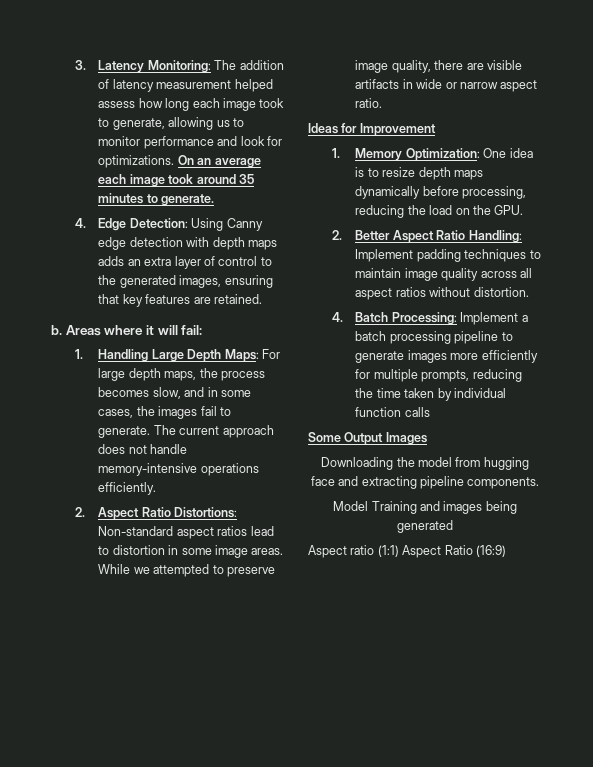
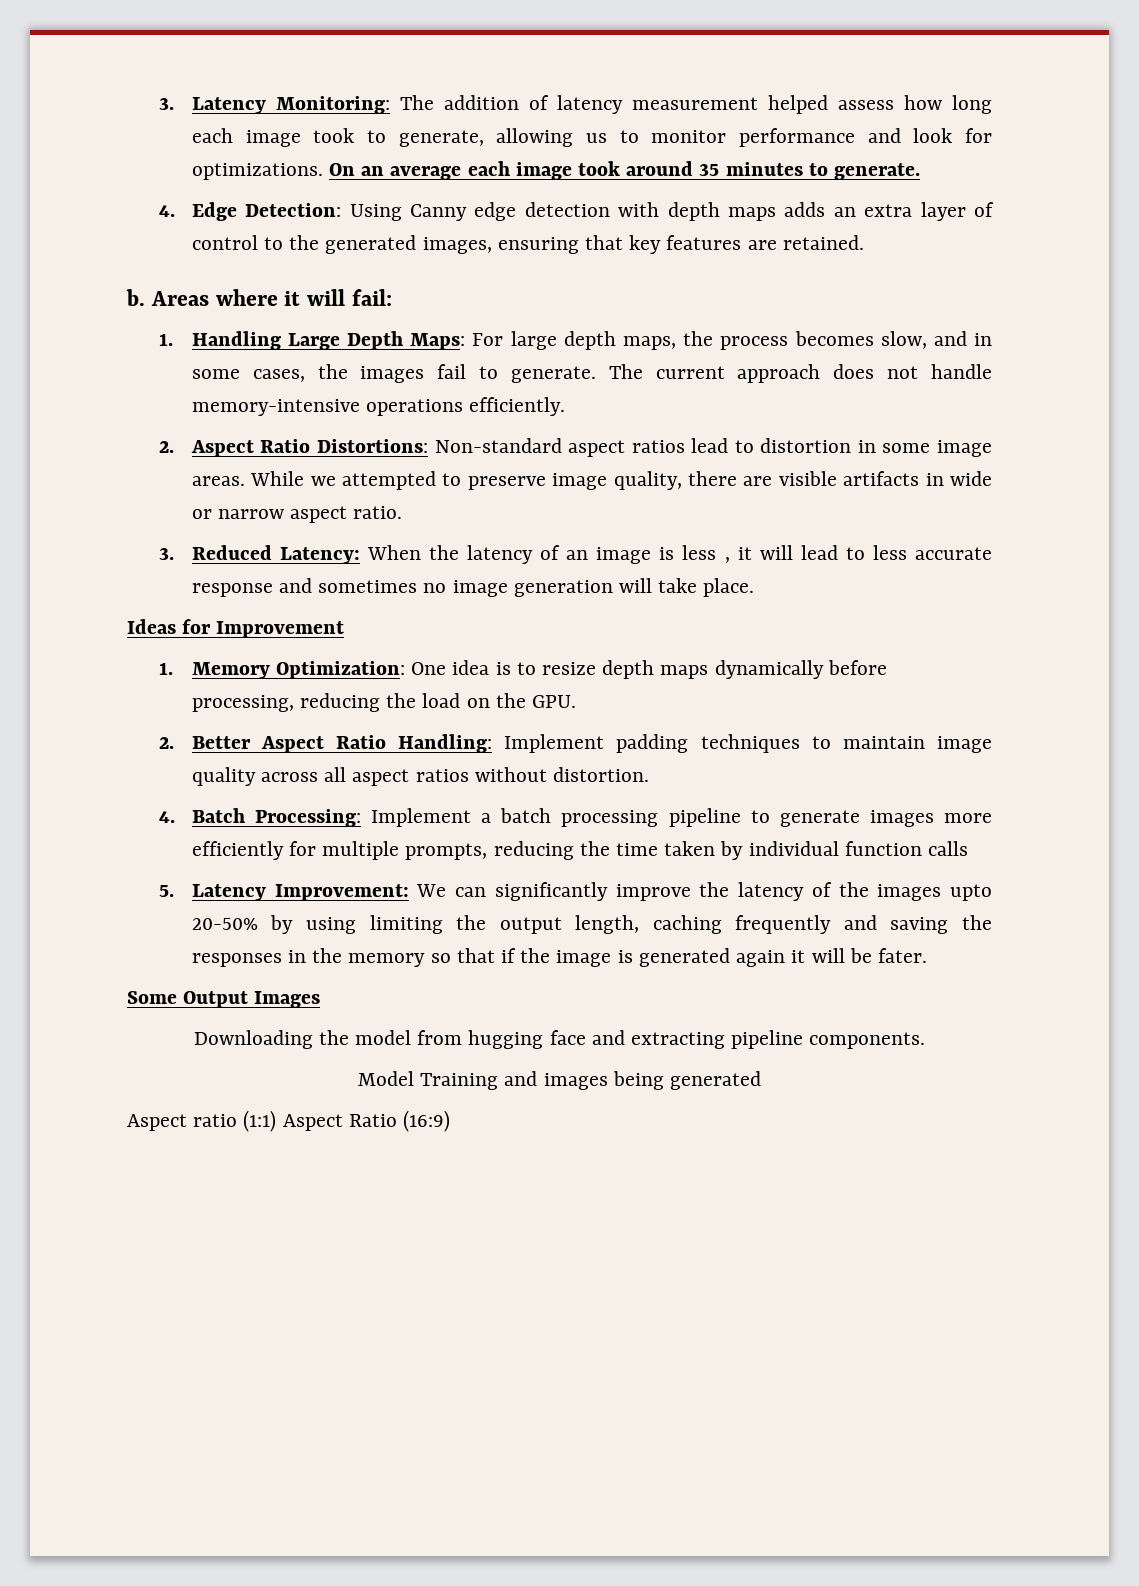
(383, 103) none -> [159,545,993,564] [191,578,755,597] // 3. Reduced Latency: When the latency of an image is less , it will lead to less accurate response and sometimes no image generation will take place.
(430, 412) none -> [159,882,993,901] [191,915,992,934] [191,948,927,967] // 5. Latency Improvement: We can significantly improve the latency of the images upto 20-50% by using limiting the output length, caching frequently and saving the responses in the memory so that if the image is generated again it will be fater.

